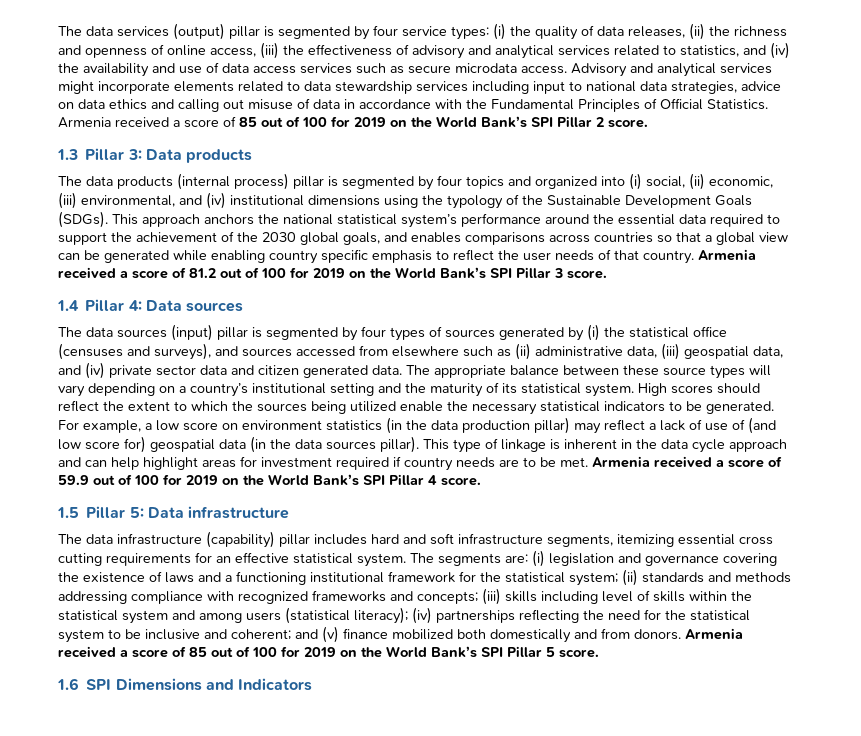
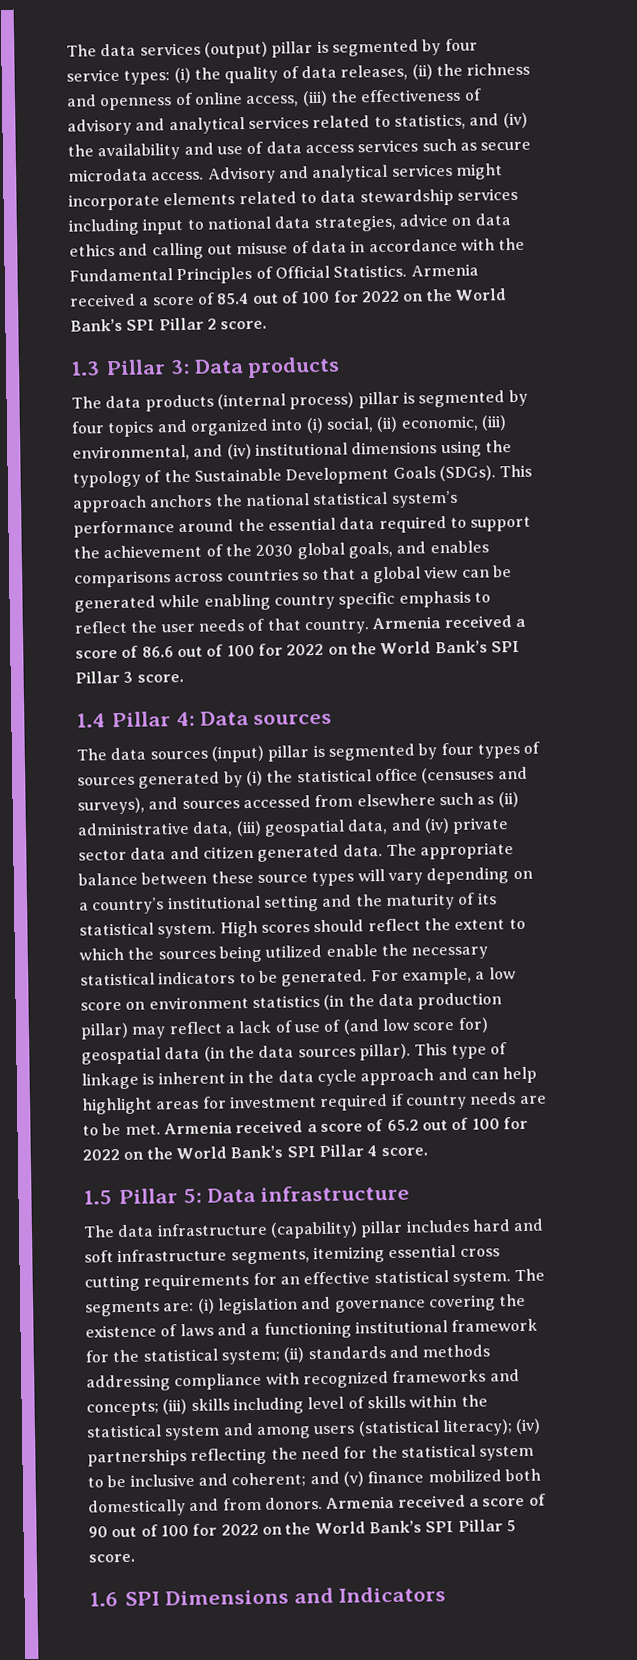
[239,116,386,127] 85 out of 100 for 2019 -> [216,290,400,305] 85.4 out of 100 for 2022
[189,267,345,278] 81.2 out of 100 for 2019 -> [141,643,325,658] 86.6 out of 100 for 2022
[58,474,218,485] 59.9 out of 100 for 2019 -> [386,1116,528,1132] [82,1149,120,1161] 65.2 out of 100 for 2022
[189,646,336,657] 85 out of 100 for 2019 -> [88,1523,259,1538] 90 out of 100 for 2022

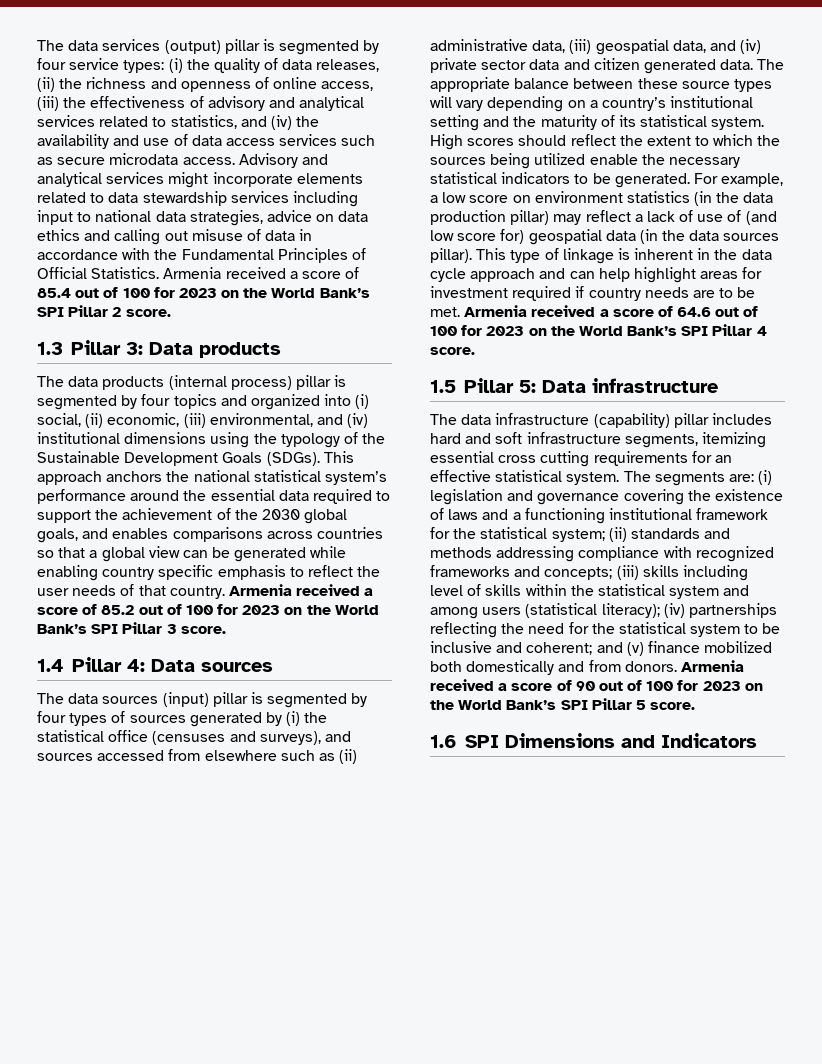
[360,290,400,303] 2022 -> [178,288,217,298] 2023
[141,643,325,658] 86.6 out of 100 for 2022 -> [101,604,281,615] 85.2 out of 100 for 2023
[386,1116,528,1132] [82,1149,120,1161] 65.2 out of 100 for 2022 -> [677,306,759,317] [430,325,525,336] 64.6 out of 100 for 2023
[220,1523,259,1536] 2022 -> [702,681,741,691] 2023

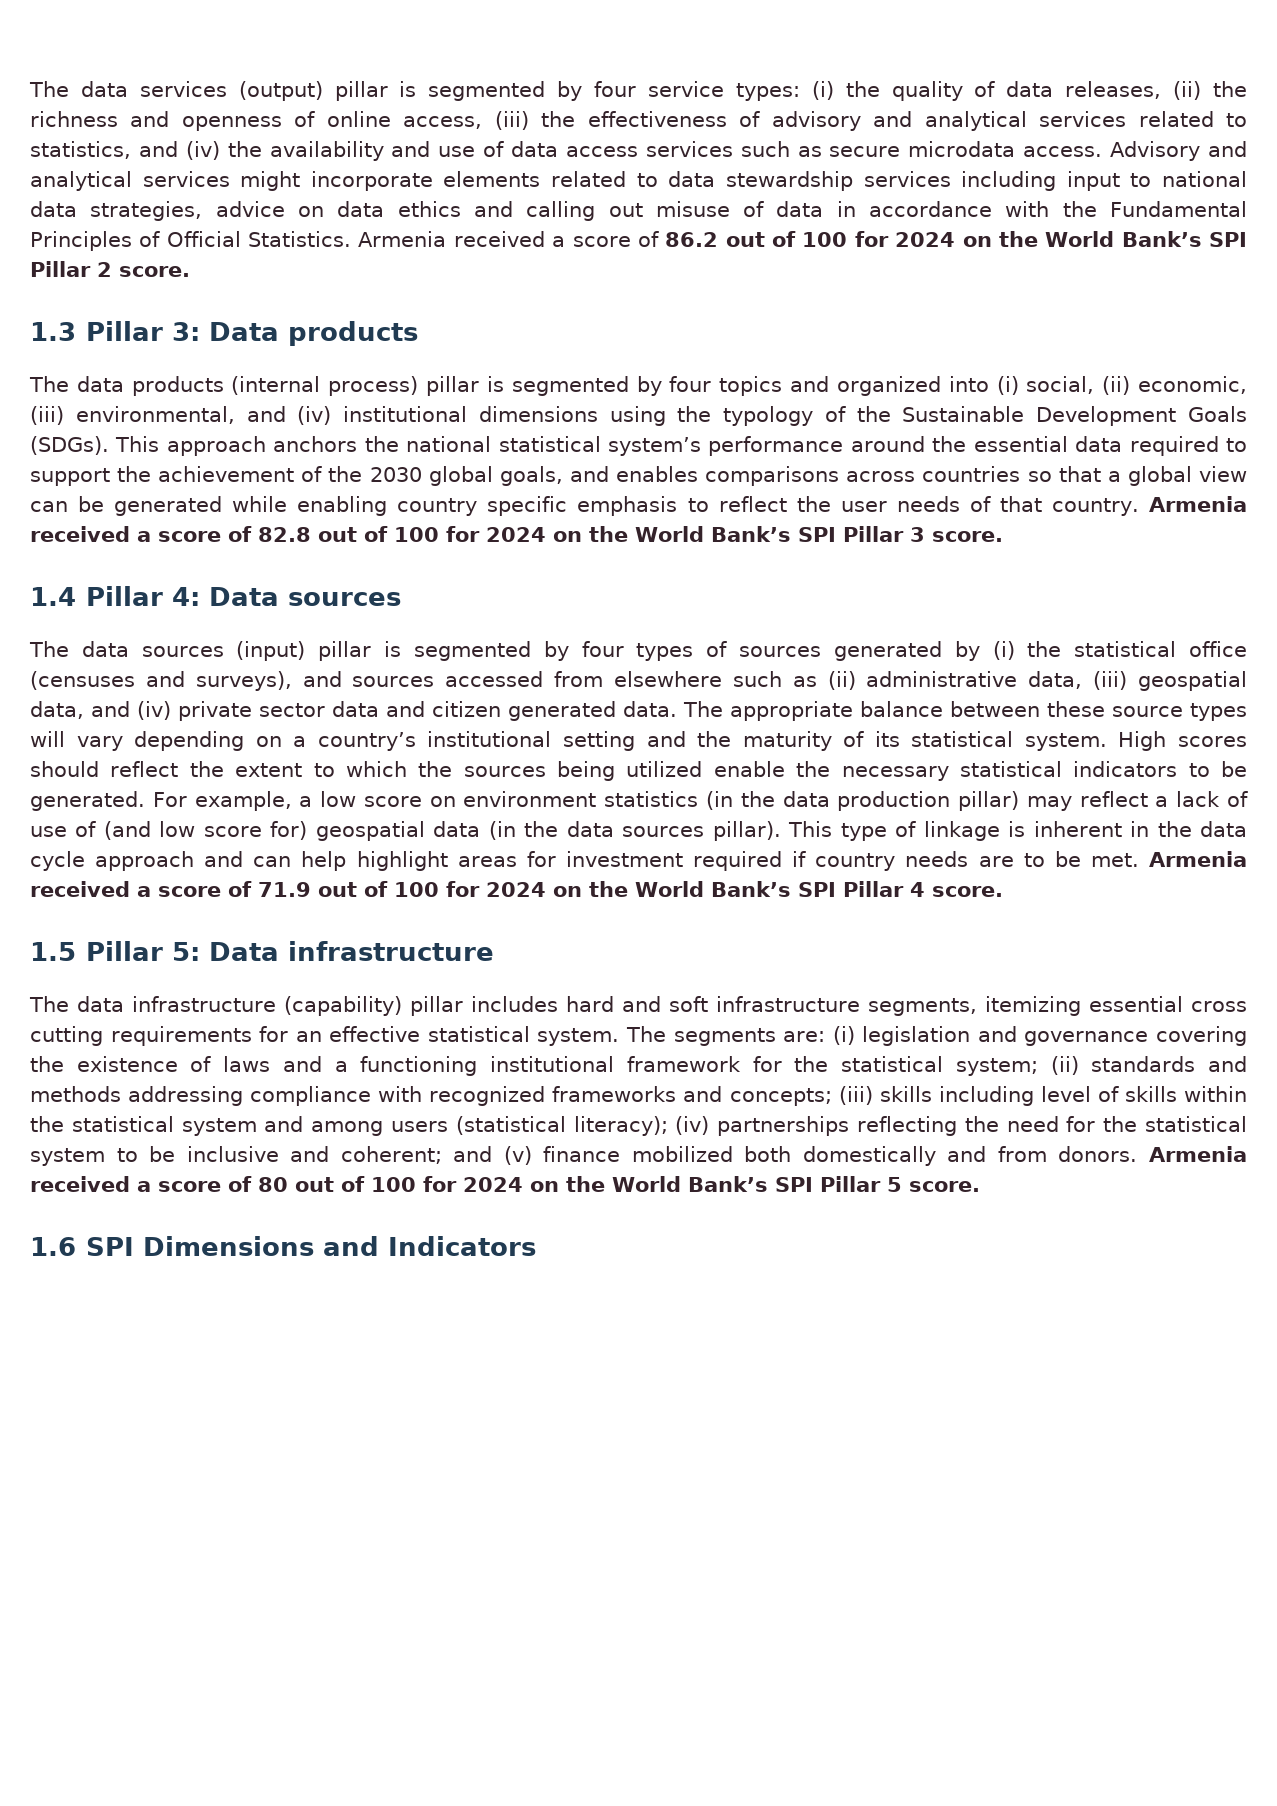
[37,287,217,298] 85.4 out of 100 for 2023 -> [665,231,956,247] 86.2 out of 100 for 2024
[101,604,281,615] 85.2 out of 100 for 2023 -> [258,526,546,542] 82.8 out of 100 for 2024
[677,306,759,317] [430,325,525,336] 64.6 out of 100 for 2023 -> [258,881,546,897] 71.9 out of 100 for 2024
[575,680,741,691] 90 out of 100 for 2023 -> [258,1176,523,1192] 80 out of 100 for 2024

